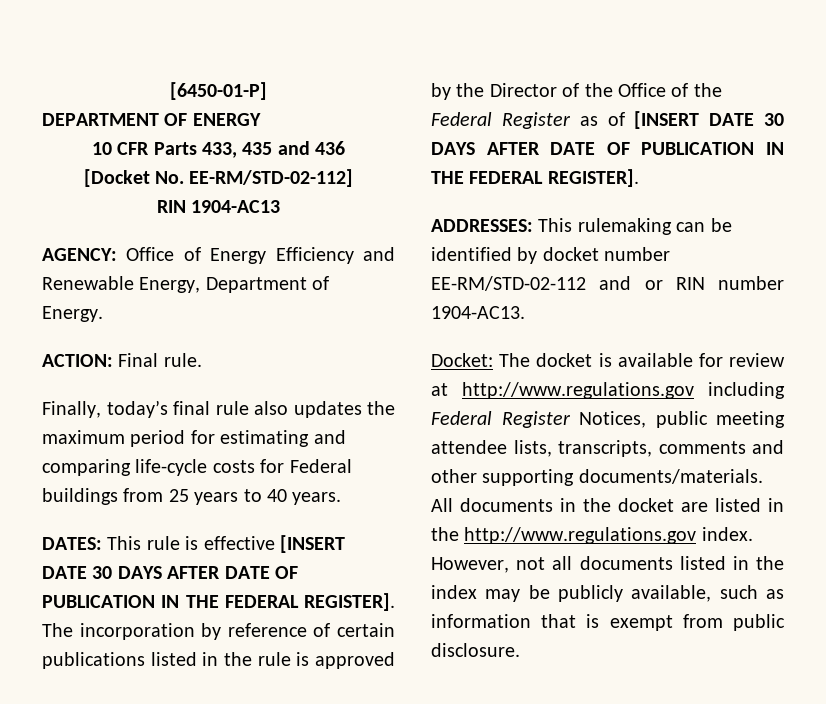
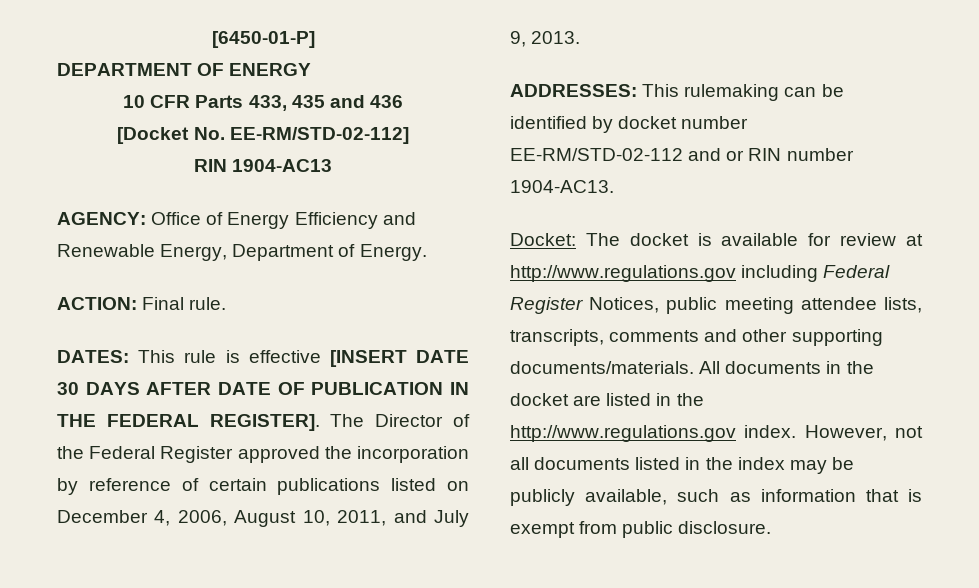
[42,400,395,418] [42,430,346,447] [42,459,352,476] [42,488,342,505] // Finally, today’s final rule also updates the maximum period for estimating and comparing life-cycle costs for Federal buildings from 25 years to 40 years. -> (227, 303) none
(73, 630) none -> [375,414,471,427] [57,446,352,463] Director of the Federal Register approved the
[202,652,395,669] [431,83,722,100] [431,111,784,129] [431,142,784,155] [431,169,639,187] in the rule is approved by the Director of the Office of the Federal Register as of [INSERT DATE 30 DAYS AFTER DATE OF PUBLICATION IN THE FEDERAL REGISTER]. -> [447,481,469,491] [57,510,469,527] [510,31,581,47] on December 4, 2006, August 10, 2011, and July 9, 2013.

